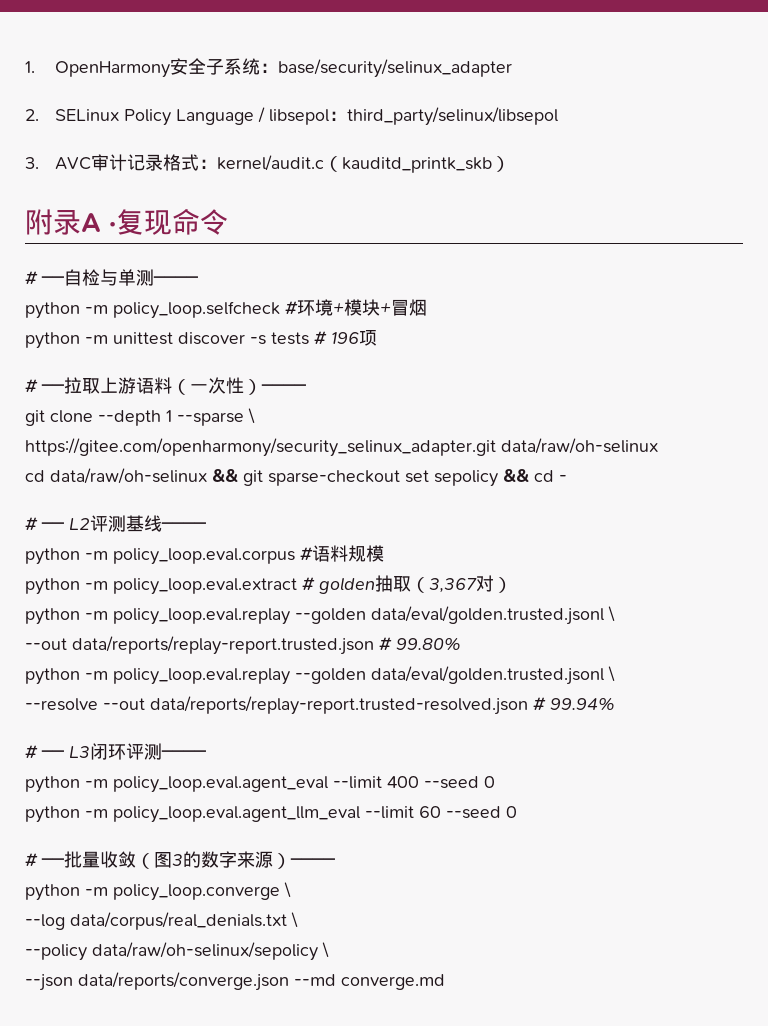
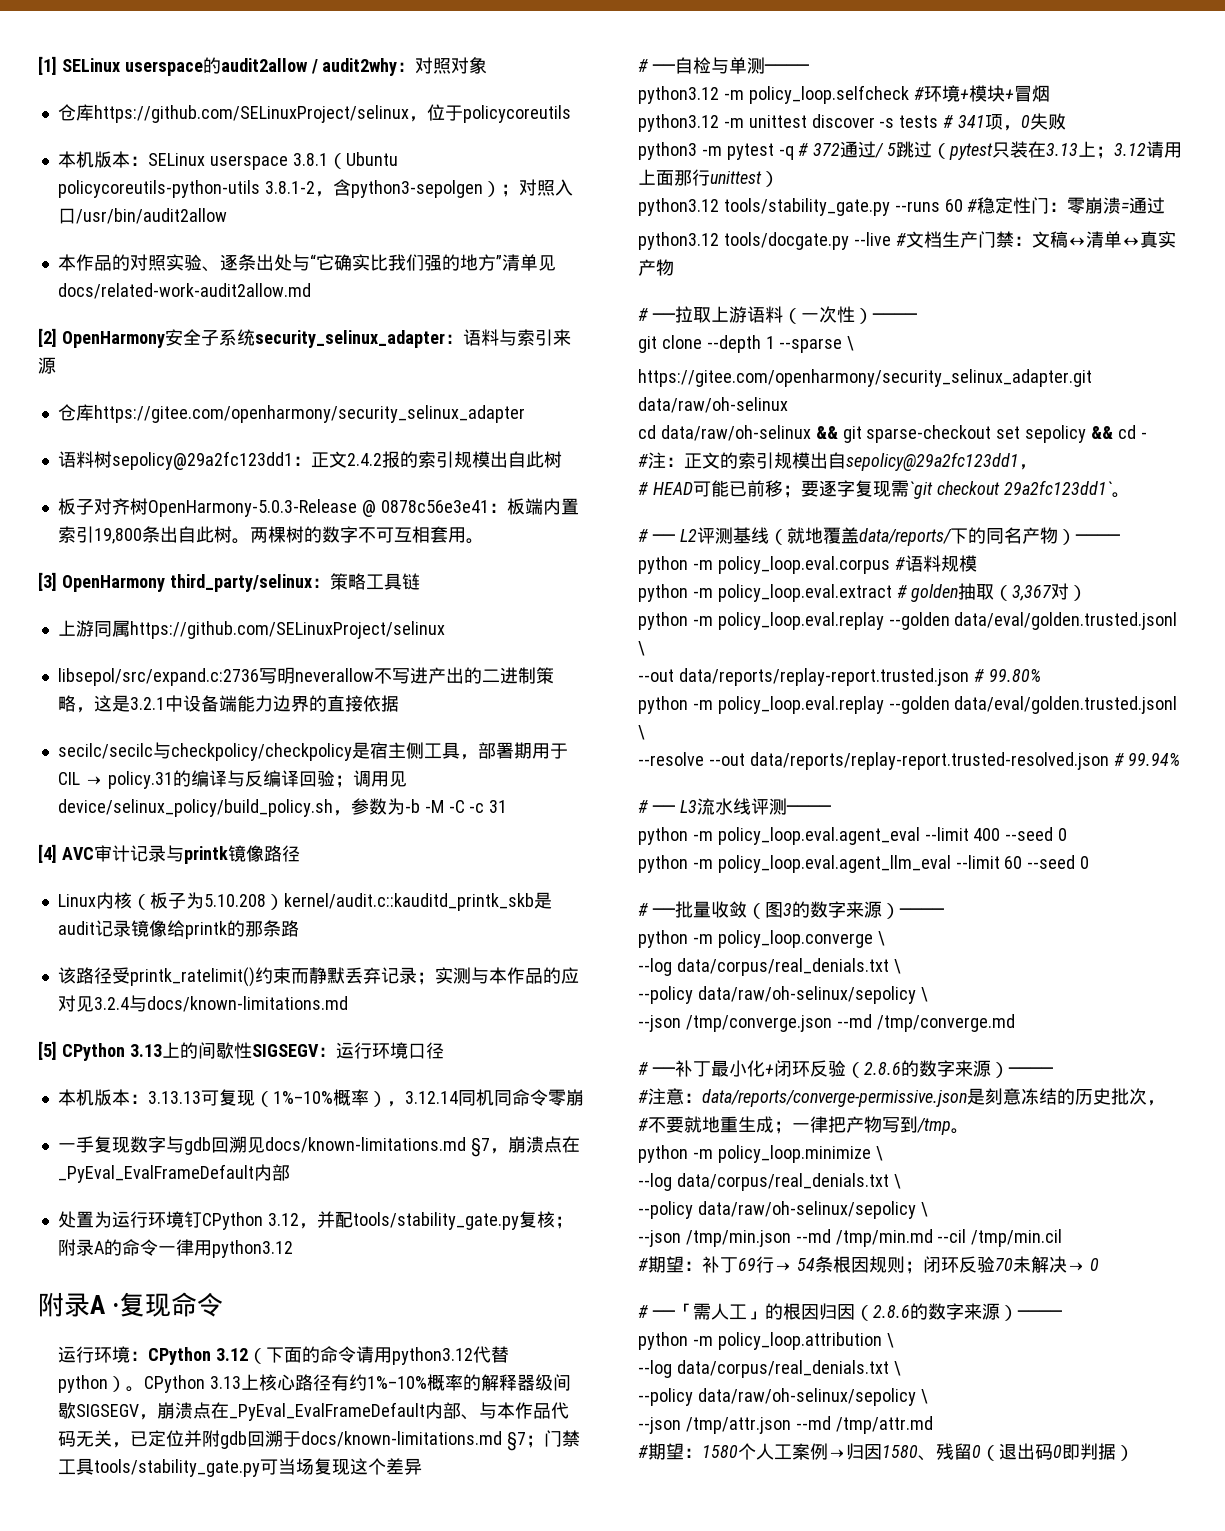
[25,58,513,78] [25,107,559,126] [25,154,511,173] 1. OpenHarmony安全子系统：base/security/selinux_adapter // 2. SELinux Policy Language / libsepol：third_party/selinux/libsepol // 3. AVC审计记录格式：kernel/audit.c（kauditd_printk_skb） -> [38,56,488,76] [57,104,571,123] [57,151,398,170] [57,179,573,198] [57,208,227,224] [57,254,556,272] [57,283,311,299] [38,328,571,348] [38,357,56,374] [57,404,525,423] [57,451,562,470] [57,498,579,517] [57,526,484,544] [38,572,420,592] [57,620,445,639] [57,667,554,686] [57,695,399,713] [57,742,568,761] [57,770,407,789] [57,798,508,817] [38,844,300,864] [57,892,552,911] [57,920,299,939] [57,967,579,987] [57,995,348,1012] [38,1041,444,1061] [57,1089,584,1107] [57,1136,580,1157] [57,1164,290,1183] [57,1211,573,1230] [57,1239,293,1258] [1] SELinux userspace的audit2allow / audit2why：对照对象 // 仓库https://github.com/SELinuxProject/selinux，位于policycoreutils // 本机版本：SELinux userspace 3.8.1（Ubuntu policycoreutils-python-utils 3.8.1-2，含python3-sepolgen）；对照入口/usr/bin/audit2allow // 本作品的对照实验、逐条出处与“它确实比我们强的地方”清单见docs/related-work-audit2allow.md // [2] OpenHarmony安全子系统security_selinux_adapter：语料与索引来源 // 仓库https://gitee.com/openharmony/security_selinux_adapter // 语料树sepolicy@29a2fc123dd1：正文2.4.2报的索引规模出自此树 // 板子对齐树OpenHarmony-5.0.3-Release @ 0878c56e3e41：板端内置索引19,800条出自此树。两棵树的数字不可互相套用。 // [3] OpenHarmony third_party/selinux：策略工具链 // 上游同属https://github.com/SELinuxProject/selinux // libsepol/src/expand.c:2736写明neverallow不写进产出的二进制策略，这是3.2.1中设备端能力边界的直接依据 // secilc/secilc与checkpolicy/checkpolicy是宿主侧工具，部署期用于CIL → policy.31的编译与反编译回验；调用见device/selinux_policy/build_policy.sh，参数为-b -M -C -c 31 // [4] AVC审计记录与printk镜像路径 // Linux内核（板子为5.10.208）kernel/audit.c::kauditd_printk_skb是audit记录镜像给printk的那条路 // 该路径受printk_ratelimit()约束而静默丢弃记录；实测与本作品的应对见3.2.4与docs/known-limitations.md // [5] CPython 3.13上的间歇性SIGSEGV：运行环境口径 // 本机版本：3.13.13可复现（1%–10%概率），3.12.14同机同命令零崩 // 一手复现数字与gdb回溯见docs/known-limitations.md §7，崩溃点在_PyEval_EvalFrameDefault内部 // 处置为运行环境钉CPython 3.12，并配tools/stability_gate.py复核；附录A的命令一律用python3.12
(228, 222) none -> [58,1346,510,1365] [58,1374,572,1393] [58,1402,570,1421] [58,1430,581,1451] [58,1458,423,1477] // 运行环境：CPython 3.12（下面的命令请用python3.12代替python）。CPython 3.13上核心路径有约1%–10%概率的解释器级间歇SIGSEGV，崩溃点在_PyEval_EvalFrameDefault内部、与本作品代码无关，已定位并附gdb回溯于docs/known-limitations.md §7；门禁工具tools/stability_gate.py可当场复现这个差异
[25,302,80,319] python -> [638,86,719,104] python3.12
[25,332,80,349] python -> [638,114,719,132] python3.12
[331,332,359,344] 196 -> [958,115,986,128] 341
(377, 338) none -> [1003,113,1067,131] [638,141,1183,160] [638,169,779,187] [638,197,1166,216] [638,231,1176,250] [638,259,674,276] ，0失败 // python3 -m pytest -q # 372通过/ 5跳过（pytest只装在3.13上；3.12请用上面那行unittest） // python3.12 tools/stability_gate.py --runs 60 #稳定性门：零崩溃=通过 // python3.12 tools/docgate.py --live #文档生产门禁：文稿↔清单↔真实产物
(567, 478) none -> [638,452,1037,471] [638,480,1130,499] // #注：正文的索引规模出自sepolicy@29a2fc123dd1， // # HEAD可能已前移；要逐字复现需`git checkout 29a2fc123dd1`。
(162, 523) none -> [768,527,1076,546] （就地覆盖data/reports/下的同名产物）
[90,743,126,760] 闭环 -> [696,798,751,815] 流水线
[78,972,445,991] data/reports/converge.json --md converge.md -> [685,1014,1015,1032] [638,1060,1053,1078] [638,1088,1165,1107] [638,1116,969,1135] [638,1145,883,1163] [638,1173,901,1191] [638,1201,928,1219] [638,1229,1063,1247] [638,1256,1099,1274] [638,1303,1062,1321] [638,1332,894,1350] [638,1360,901,1378] [638,1388,928,1406] [638,1416,933,1434] [638,1443,1134,1461] /tmp/converge.json --md /tmp/converge.md // # ──补丁最小化+闭环反验（2.8.6的数字来源）──── // #注意：data/reports/converge-permissive.json是刻意冻结的历史批次， // #不要就地重生成；一律把产物写到/tmp。 // python -m policy_loop.minimize \ // --log data/corpus/real_denials.txt \ // --policy data/raw/oh-selinux/sepolicy \ // --json /tmp/min.json --md /tmp/min.md --cil /tmp/min.cil // #期望：补丁69行→ 54条根因规则；闭环反验70未解决→ 0 // # ──「需人工」的根因归因（2.8.6的数字来源）──── // python -m policy_loop.attribution \ // --log data/corpus/real_denials.txt \ // --policy data/raw/oh-selinux/sepolicy \ // --json /tmp/attr.json --md /tmp/attr.md // #期望：1580个人工案例→归因1580、残留0（退出码0即判据）

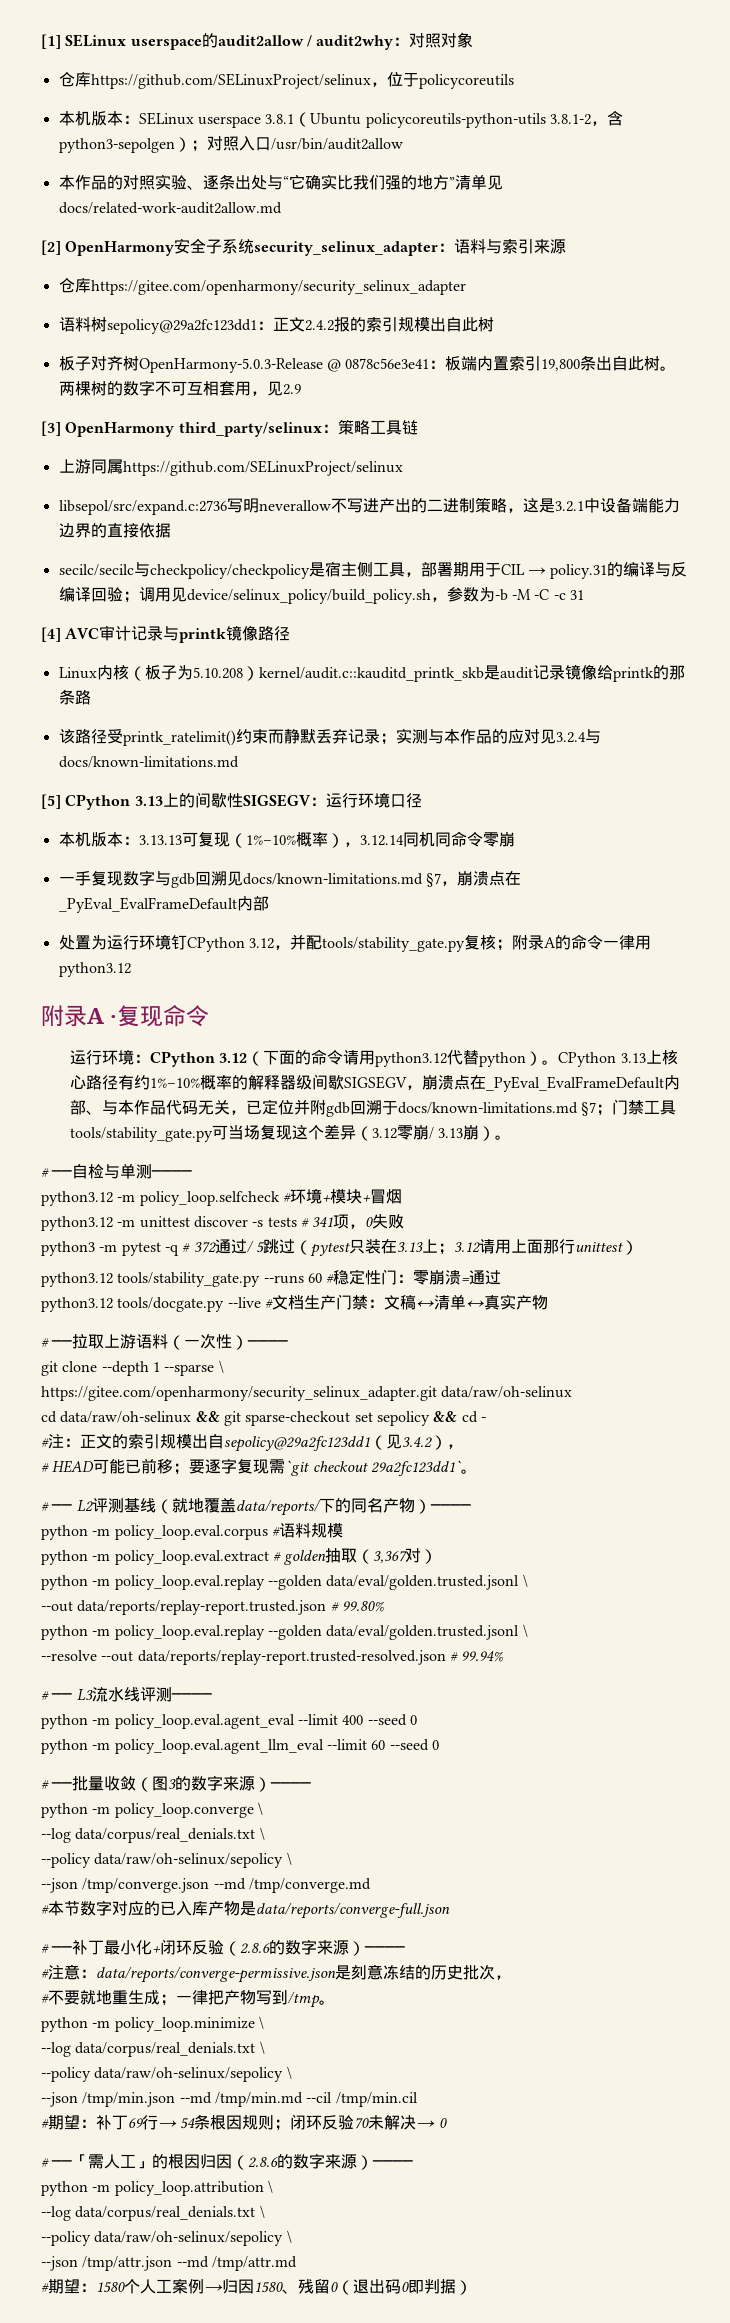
[465,538,484,544] 。 -> [250,381,301,396] ，见2.9
(423, 1466) none -> [355,1125,512,1141] （3.12零崩/ 3.13崩）。
(1019, 461) none -> [370,1434,447,1450] （见3.4.2）
(1015, 1023) none -> [41,1900,450,1919] // #本节数字对应的已入库产物是data/reports/converge-full.json

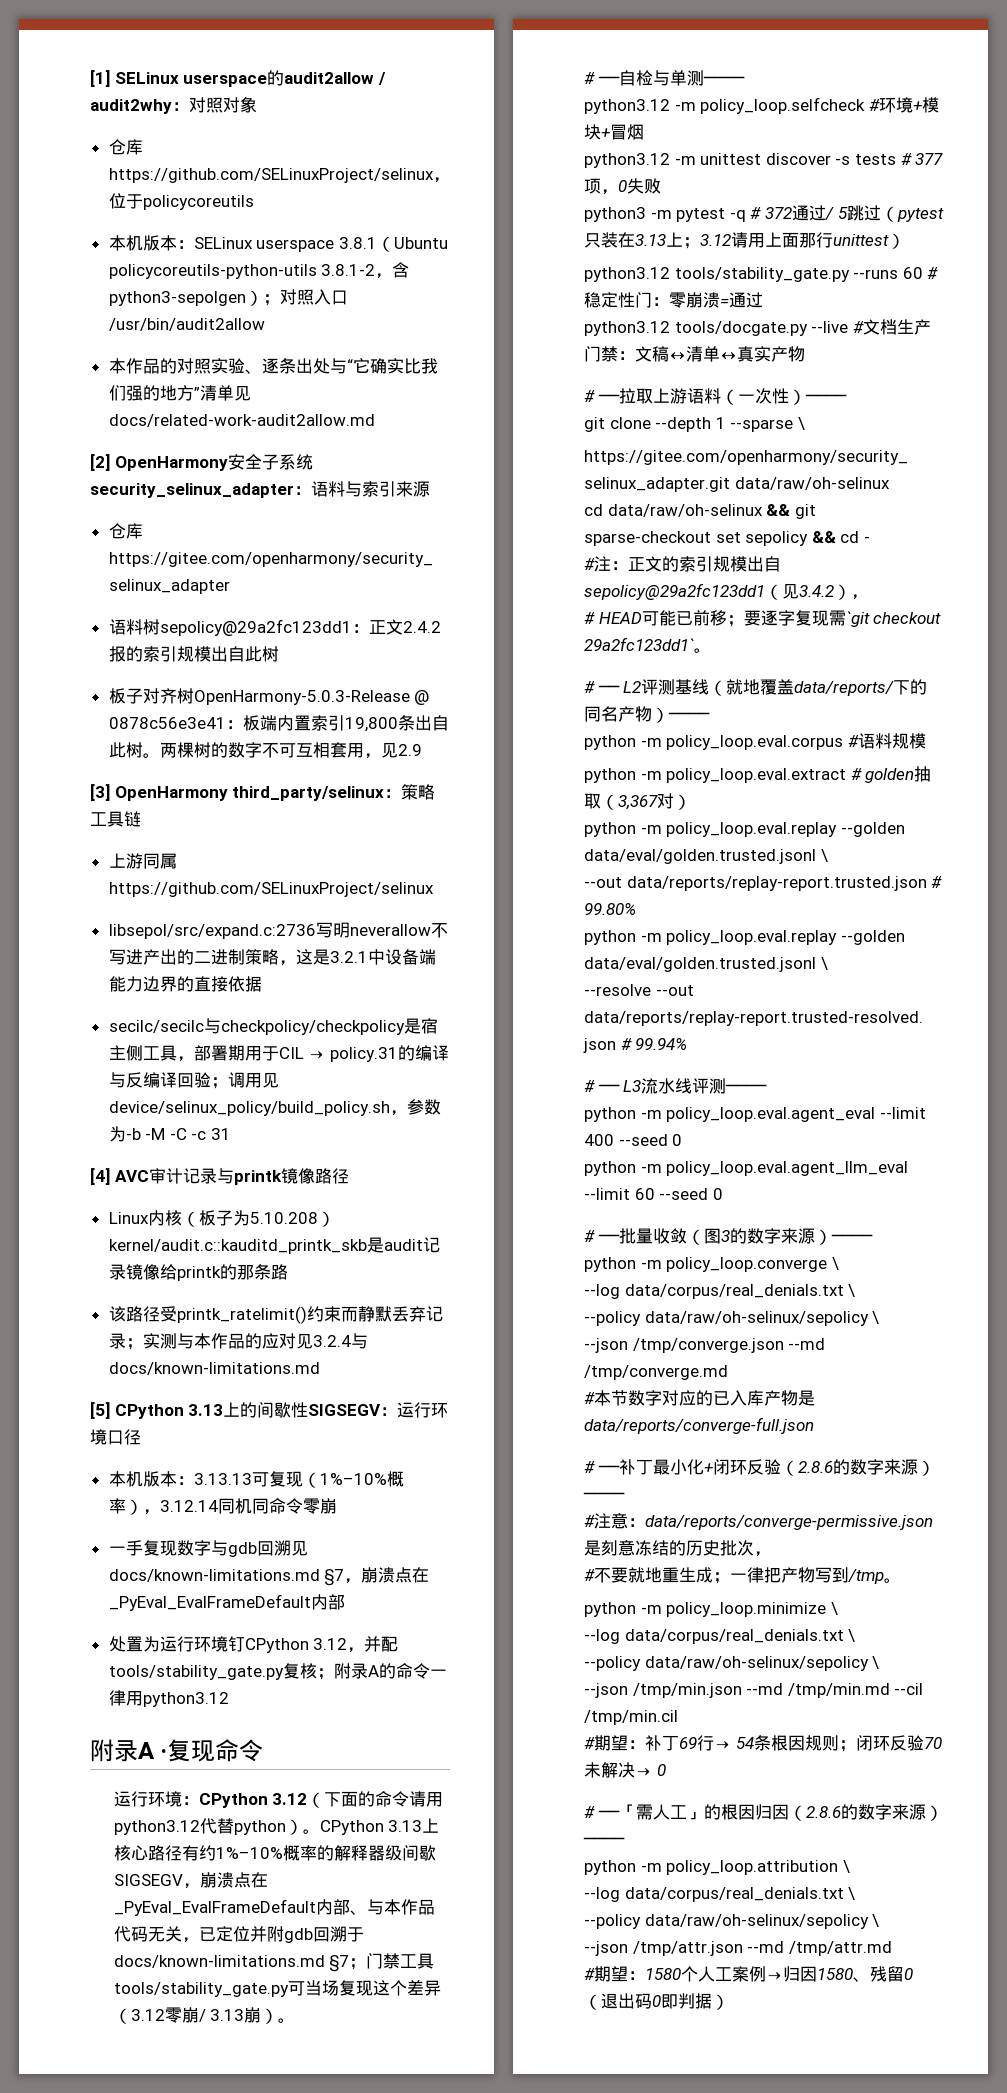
[312,1217,334,1227] 341 -> [915,153,944,165] 377

